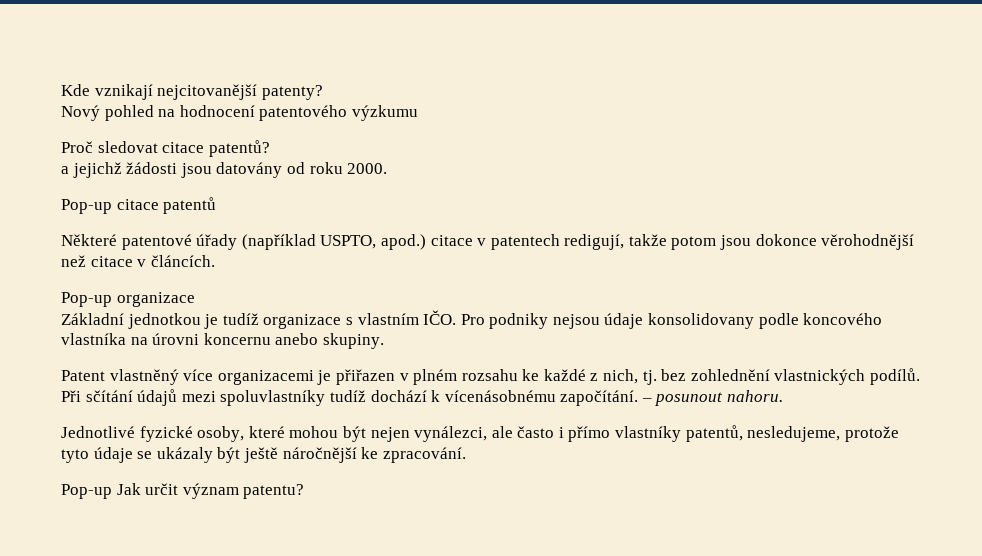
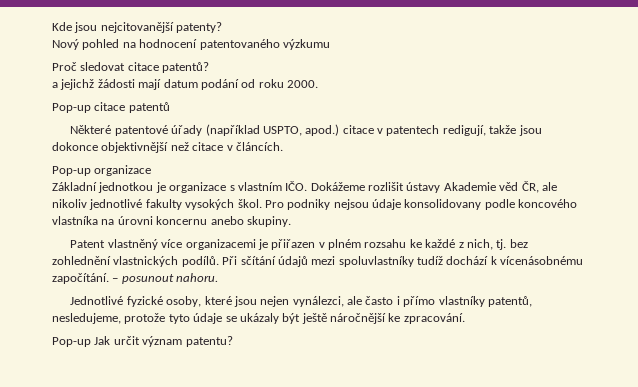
[94,84,153,100] vznikají -> [74,22,98,33] jsou
[259,105,348,121] patentového -> [199,39,280,50] patentovaného
[180,162,283,178] jsou datovány -> [138,79,239,90] mají datum podání
[671,236,717,250] potom -> (517, 129) none
[821,234,915,250] věrohodnější -> [101,142,169,153] objektivnější
[222,313,259,325] tudíž -> (166, 187) none
(457, 317) none -> [310,181,557,193] [52,199,262,210] Dokážeme rozlišit ústavy Akademie věd ČR, ale nikoliv jednotlivé fakulty vysokých škol.
[289,426,366,442] mohou být -> [233,296,257,307] jsou

